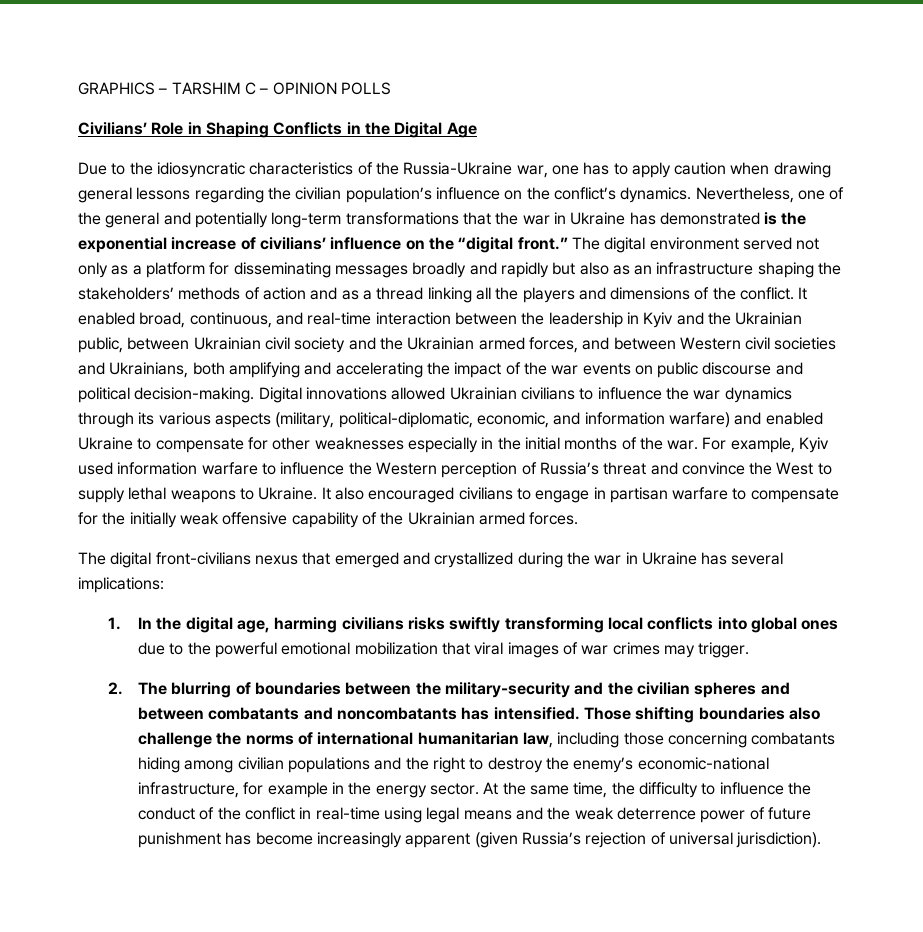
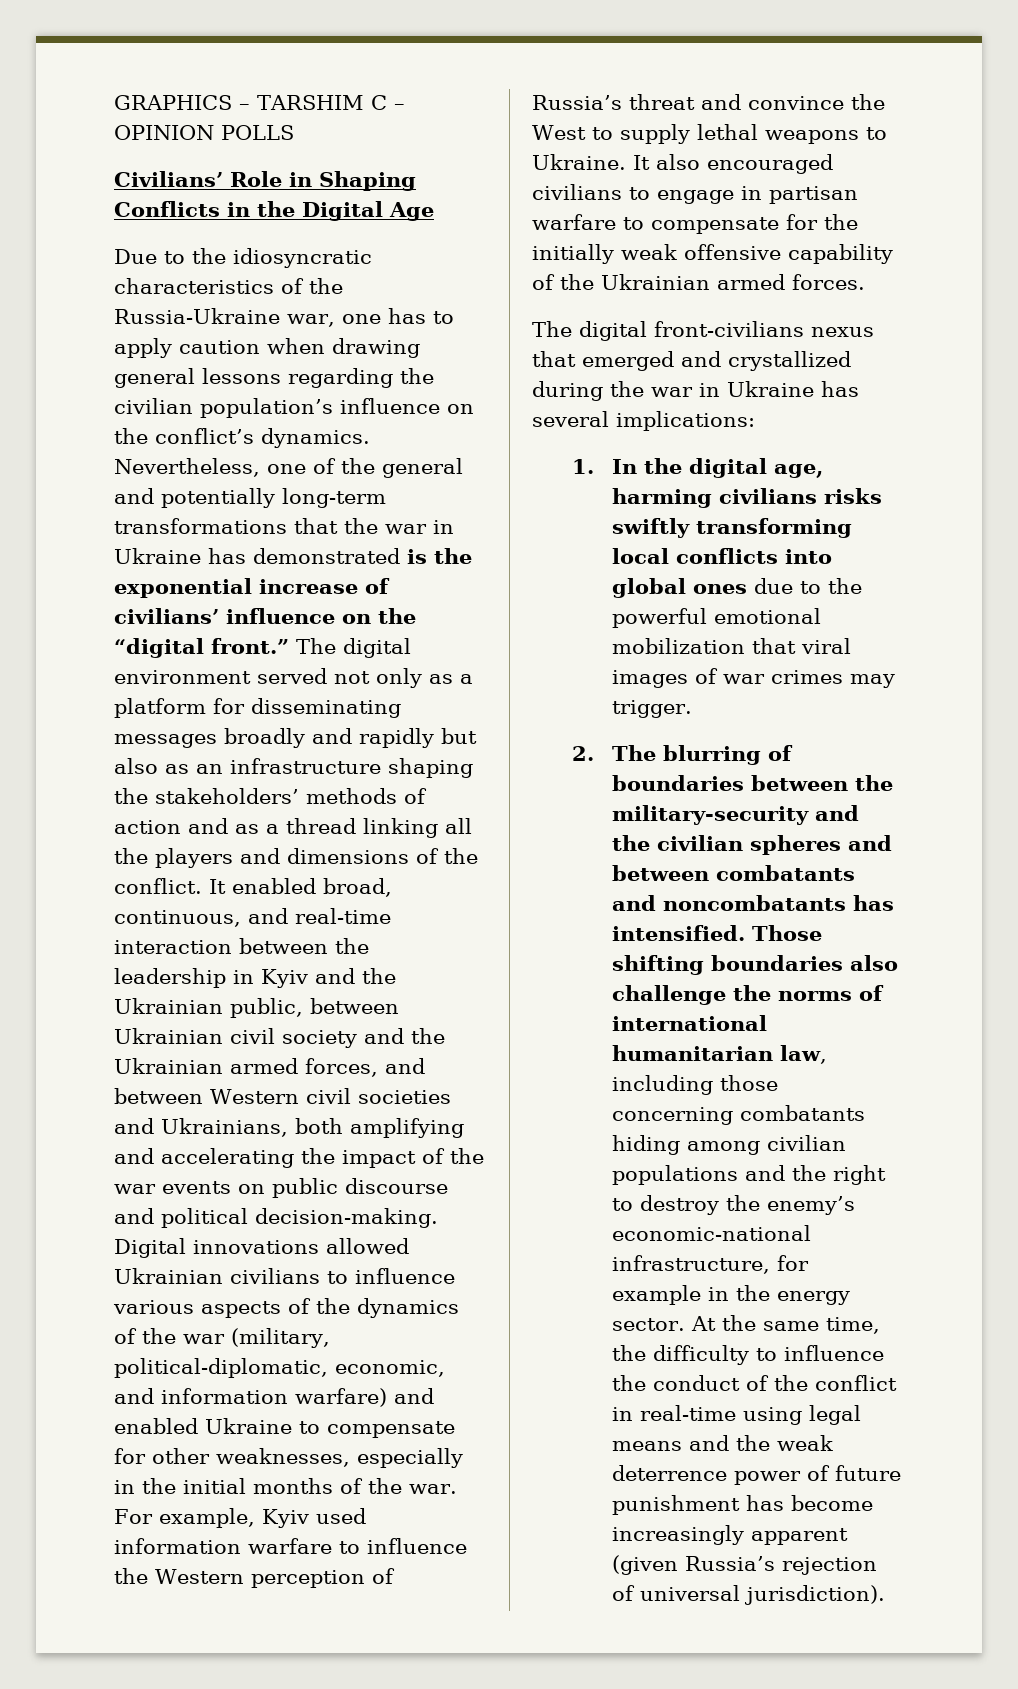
[665,387,792,403] [78,412,271,428] the war dynamics through its various aspects -> [113,1298,459,1318] [114,1328,225,1344] various aspects of the dynamics of the war
[314,437,404,450] weaknesses -> [216,1448,350,1467] weaknesses,

